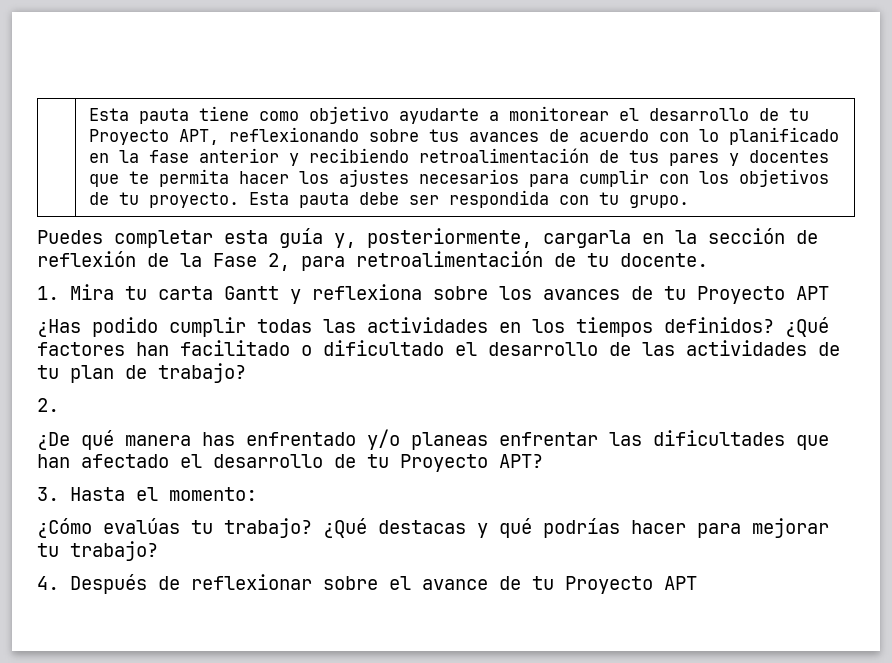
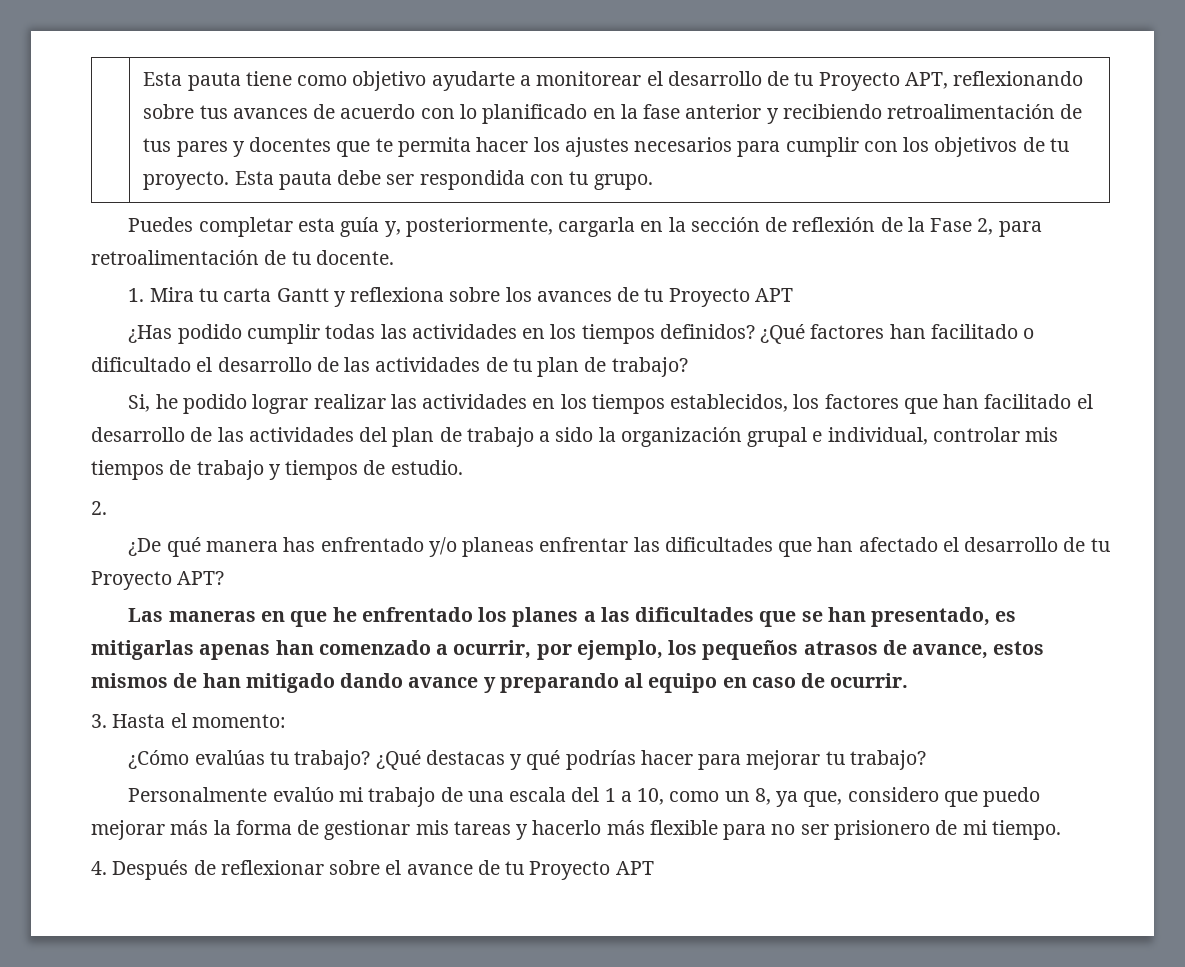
(246, 373) none -> [128,394,1093,414] [91,427,1059,447] [91,460,463,480] // Si, he podido lograr realizar las actividades en los tiempos establecidos, los factores que han facilitado el desarrollo de las actividades del plan de trabajo a sido la organización grupal e individual, controlar mis tiempos de trabajo y tiempos de estudio.
(543, 461) none -> [128,607,1017,627] [91,640,1045,660] [91,673,909,693] // Las maneras en que he enfrentado los planes a las dificultades que se han presentado, es mitigarlas apenas han comenzado a ocurrir, por ejemplo, los pequeños atrasos de avance, estos mismos de han mitigado dando avance y preparando al equipo en caso de ocurrir.
(158, 551) none -> [128,787,1041,807] [91,820,1061,840] // Personalmente evalúo mi trabajo de una escala del 1 a 10, como un 8, ya que, considero que puedo mejorar más la forma de gestionar mis tareas y hacerlo más flexible para no ser prisionero de mi tiempo.

